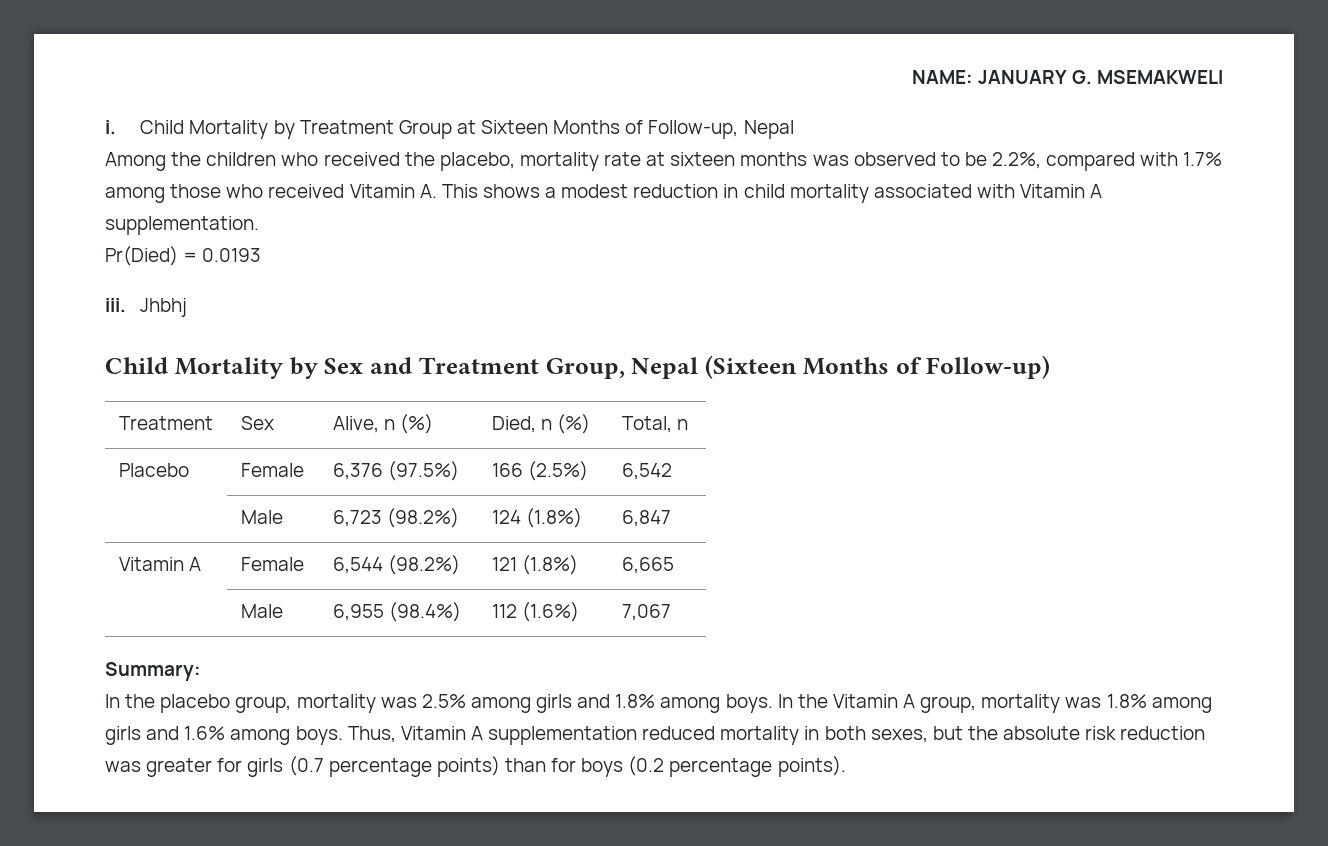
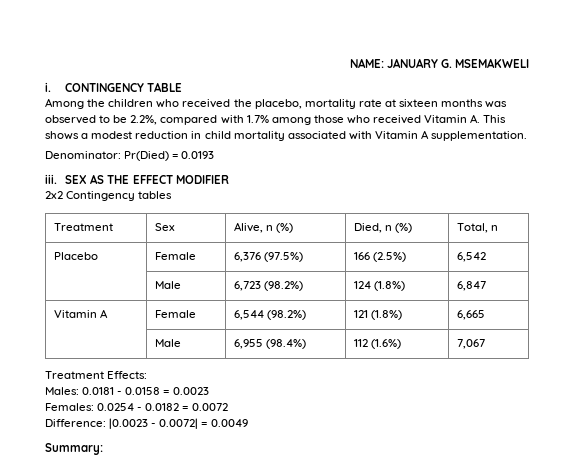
[140,120,794,139] Child Mortality by Treatment Group at Sixteen Months of Follow-up, Nepal -> [65,82,183,92] CONTINGENCY TABLE
(259, 225) none -> [45,151,121,159] Denominator:
[140,298,188,317] [105,355,1051,379] Jhbhj // Child Mortality by Sex and Treatment Group, Nepal (Sixteen Months of Follow-up) -> [65,174,229,184] [45,191,173,201] SEX AS THE EFFECT MODIFIER // 2x2 Contingency tables
[105,662,201,681] [105,694,1212,713] [105,726,1206,745] [105,756,846,777] Summary: // In the placebo group, mortality was 2.5% among girls and 1.8% among boys. In the Vitamin A group, mortality was 1.8% among girls and 1.6% among boys. Thus, Vitamin A supplementation reduced mortality in both sexes, but the absolute risk reduction was greater for girls (0.7 percentage points) than for boys (0.2 percentage points). -> [45,371,148,379] [45,387,209,395] [45,403,228,411] [45,418,248,429] [45,443,103,455] Treatment Effects: // Males: 0.0181 - 0.0158 = 0.0023 // Females: 0.0254 - 0.0182 = 0.0072 // Difference: |0.0023 - 0.0072| = 0.0049 // Summary:

